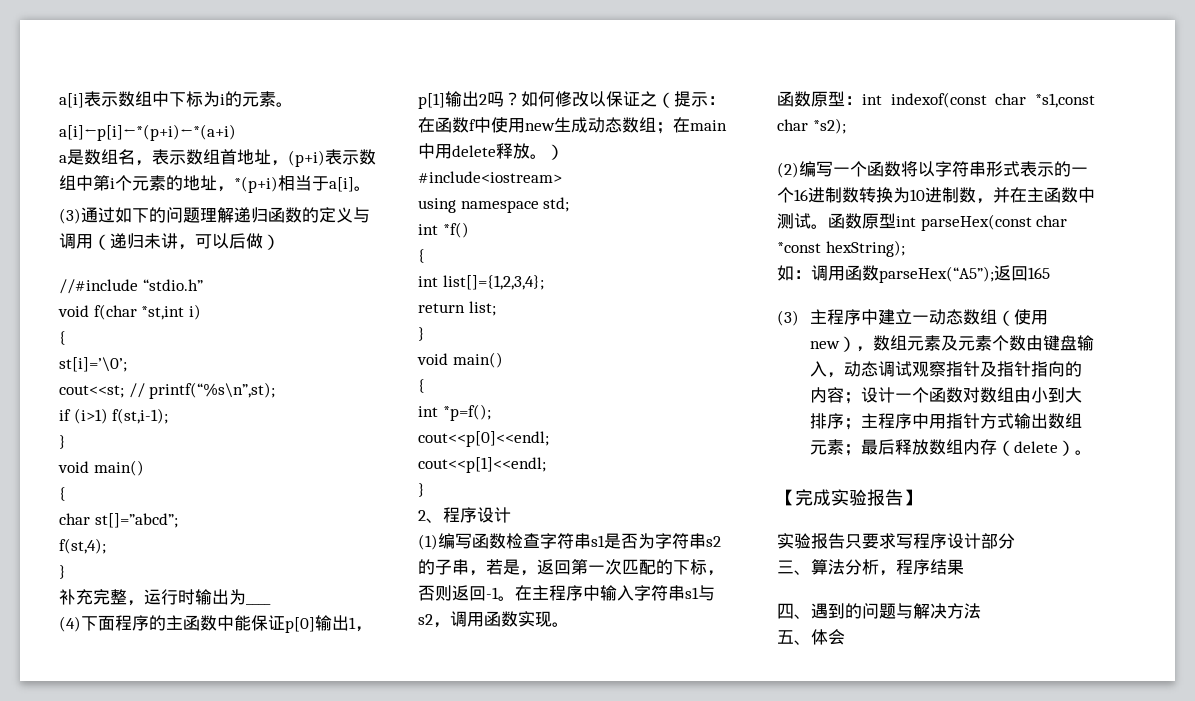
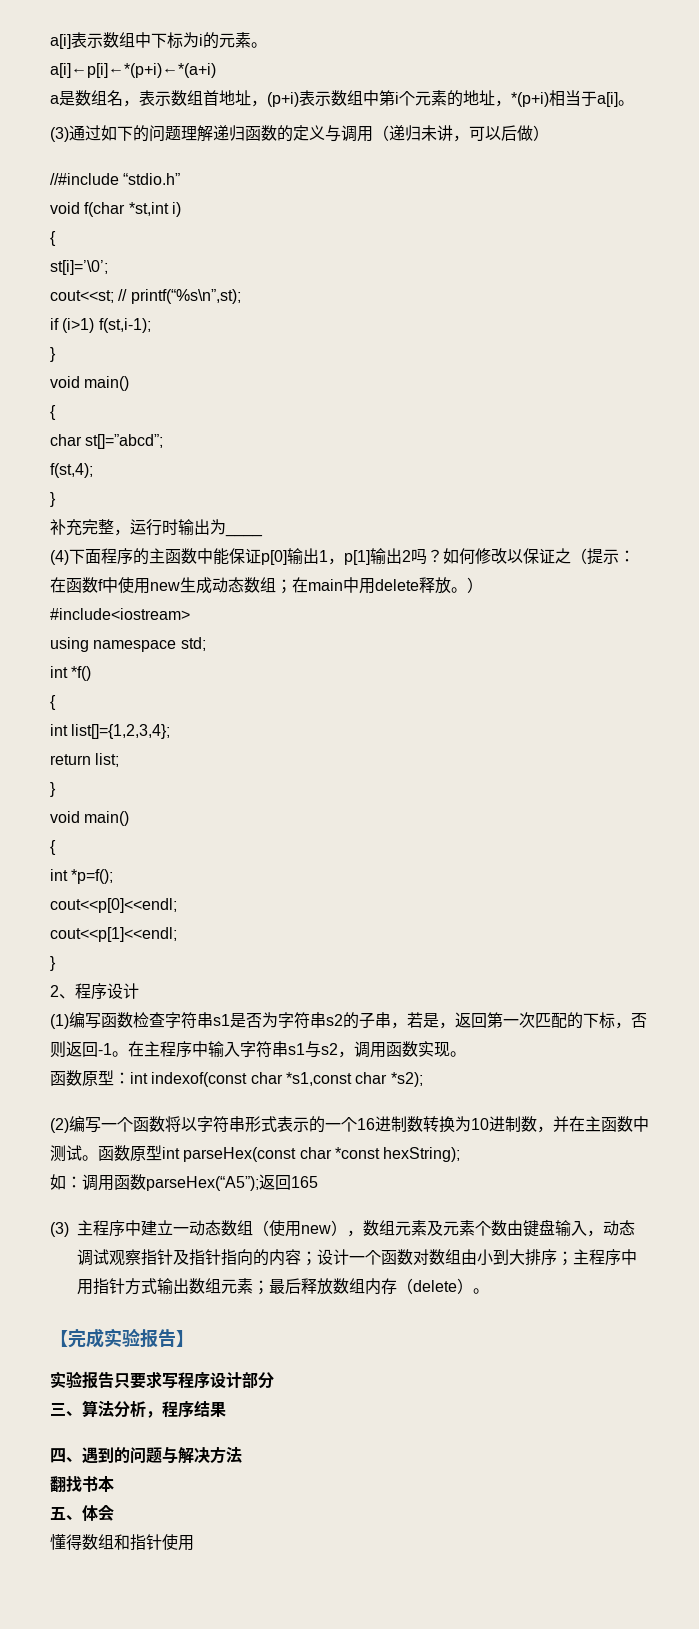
(981, 611) none -> [50,1476,114,1492] // 翻找书本
(845, 637) none -> [50,1534,194,1551] // 懂得数组和指针使用

